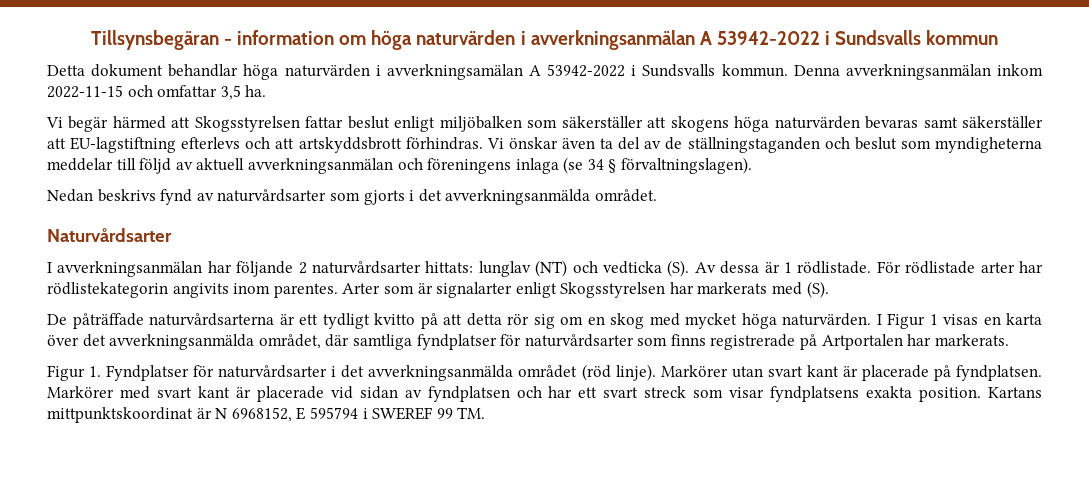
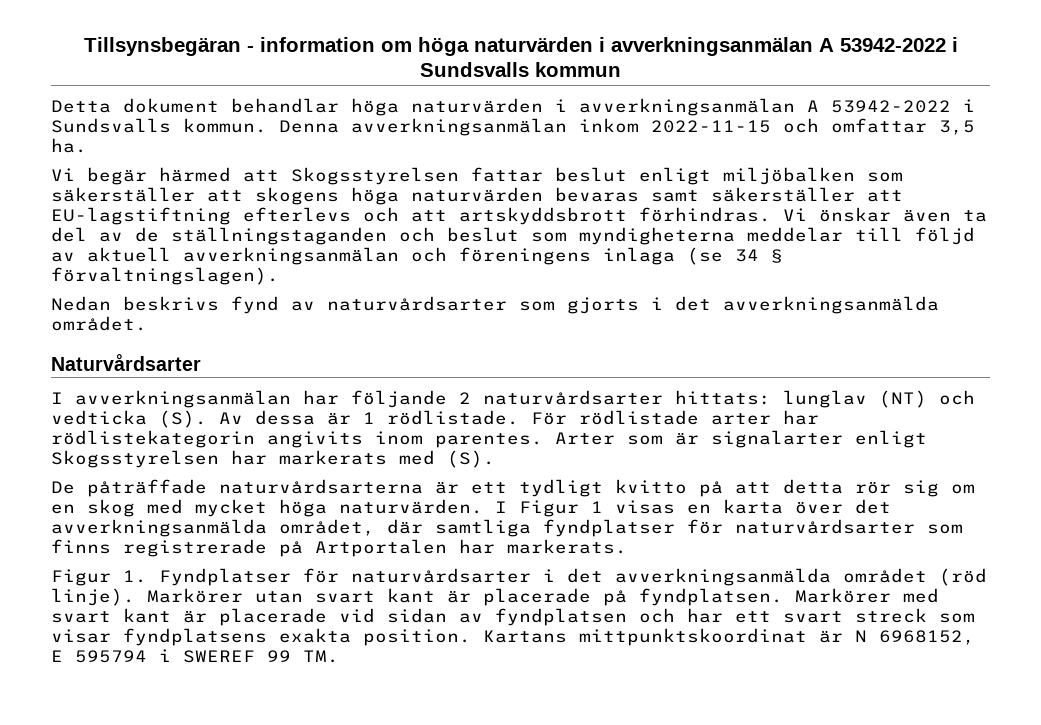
[386,64,523,80] avverkningsamälan -> [579,98,795,116] avverkningsanmälan

